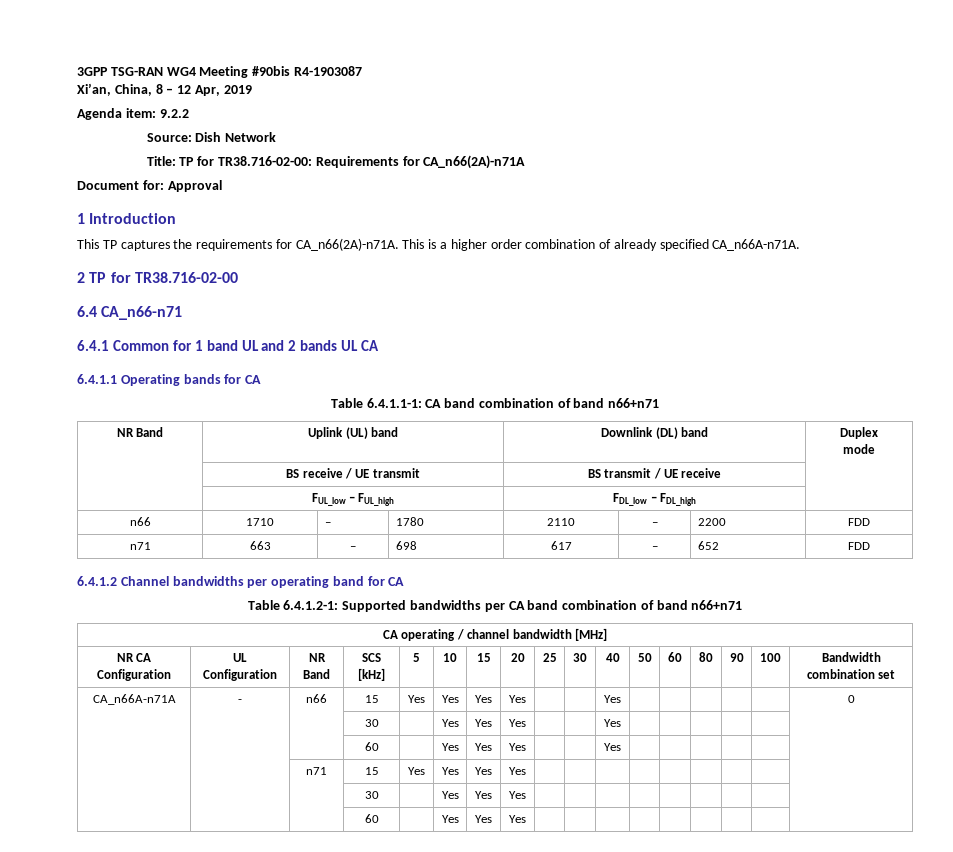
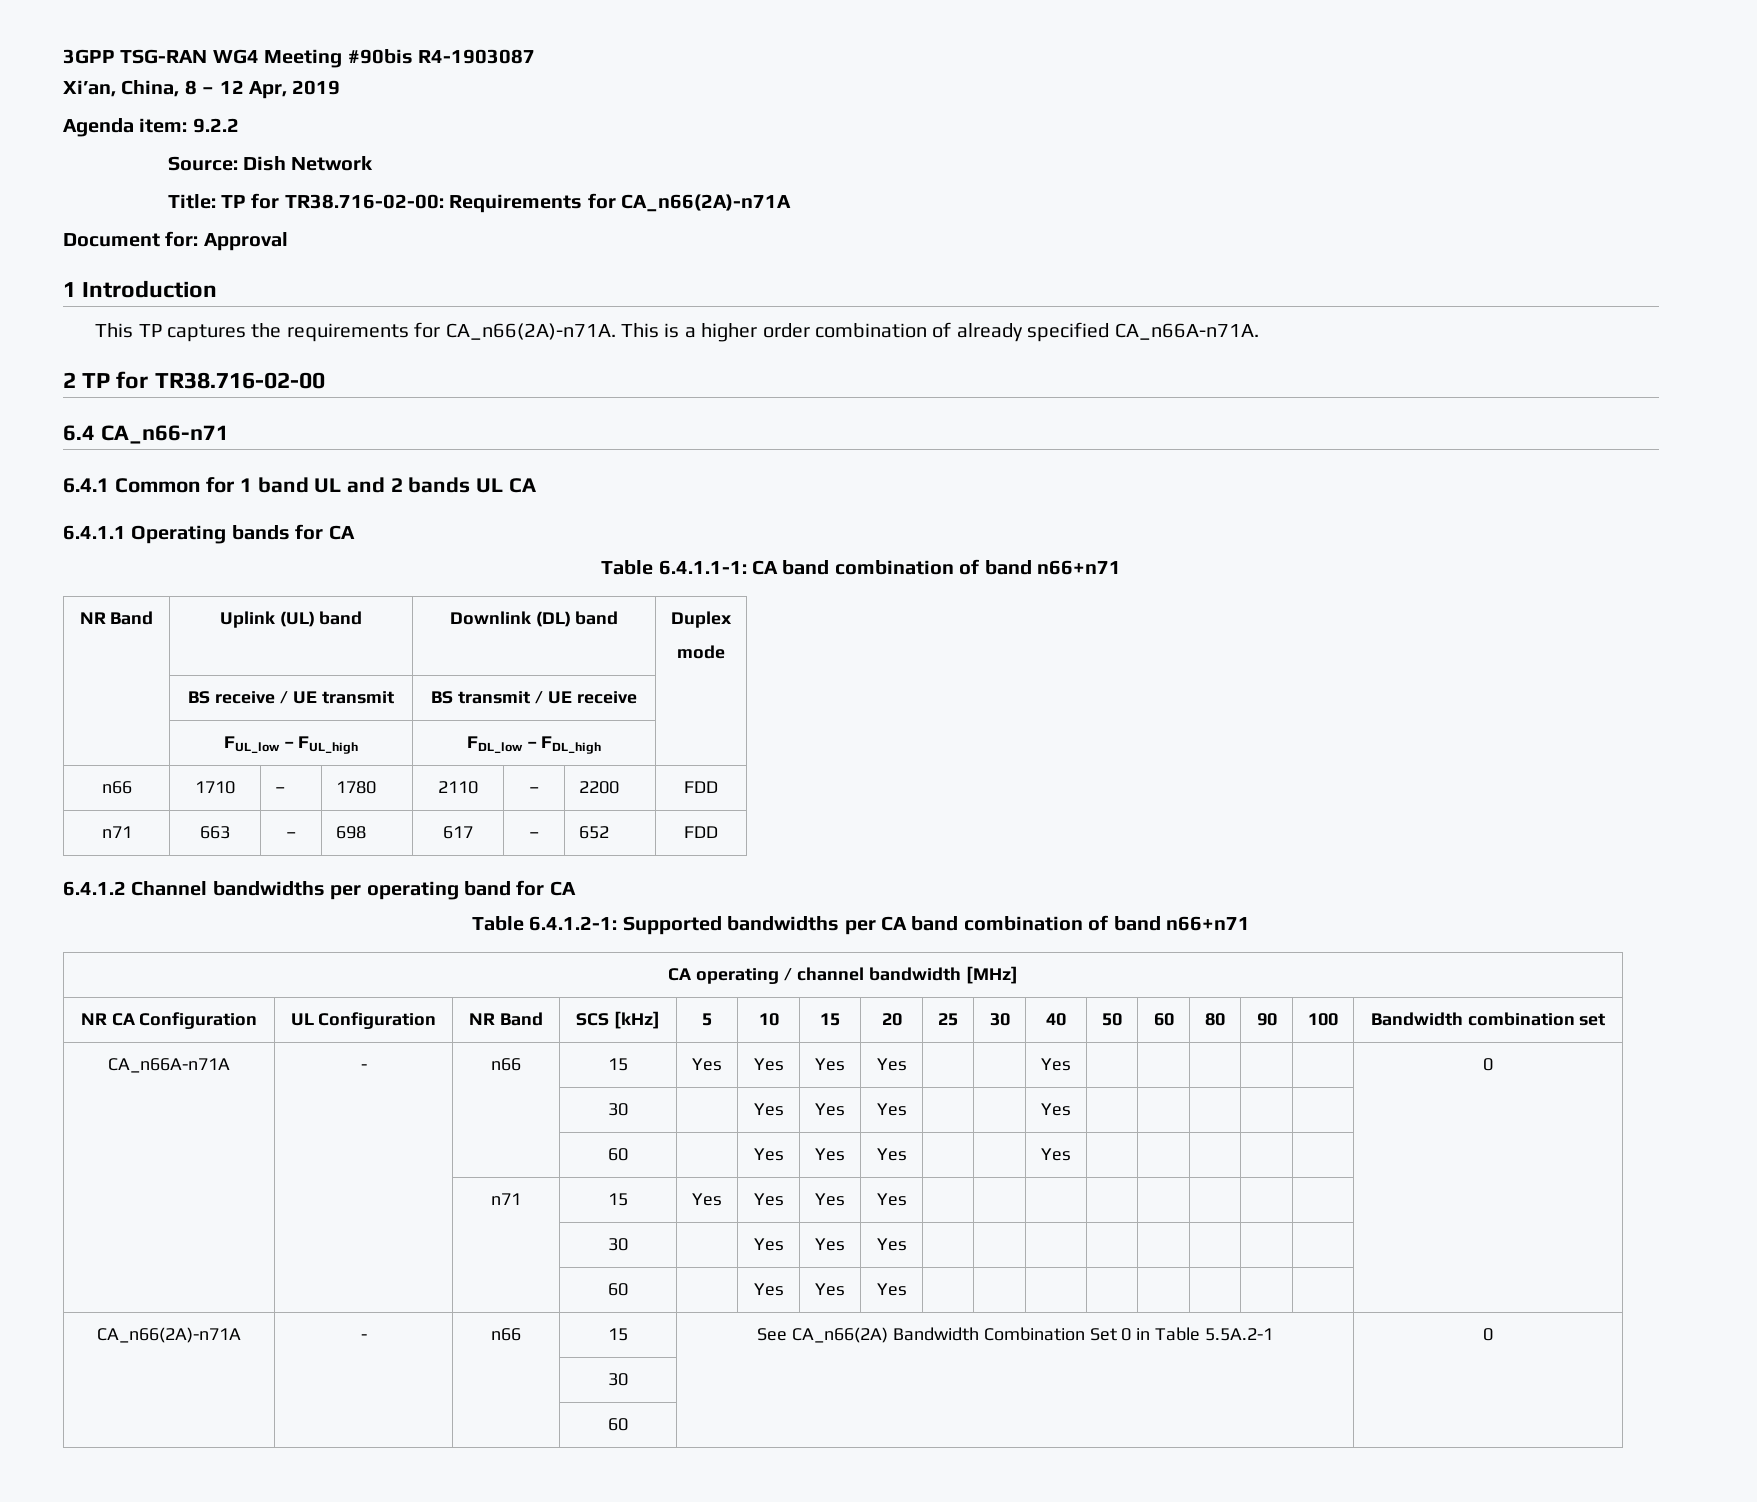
(526, 819) none -> [97,1327,241,1343] [360,1334,367,1340] [491,1328,521,1341] [608,1328,628,1341] [757,1327,1273,1343] [1483,1328,1493,1341] [608,1373,628,1386] [608,1418,628,1431] // CA_n66(2A)-n71A | - | n66 | 15 | See CA_n66(2A) Bandwidth Combination Set 0 in Table 5.5A.2-1 | 0 // | | | 30 | | // | | | 60 | |

